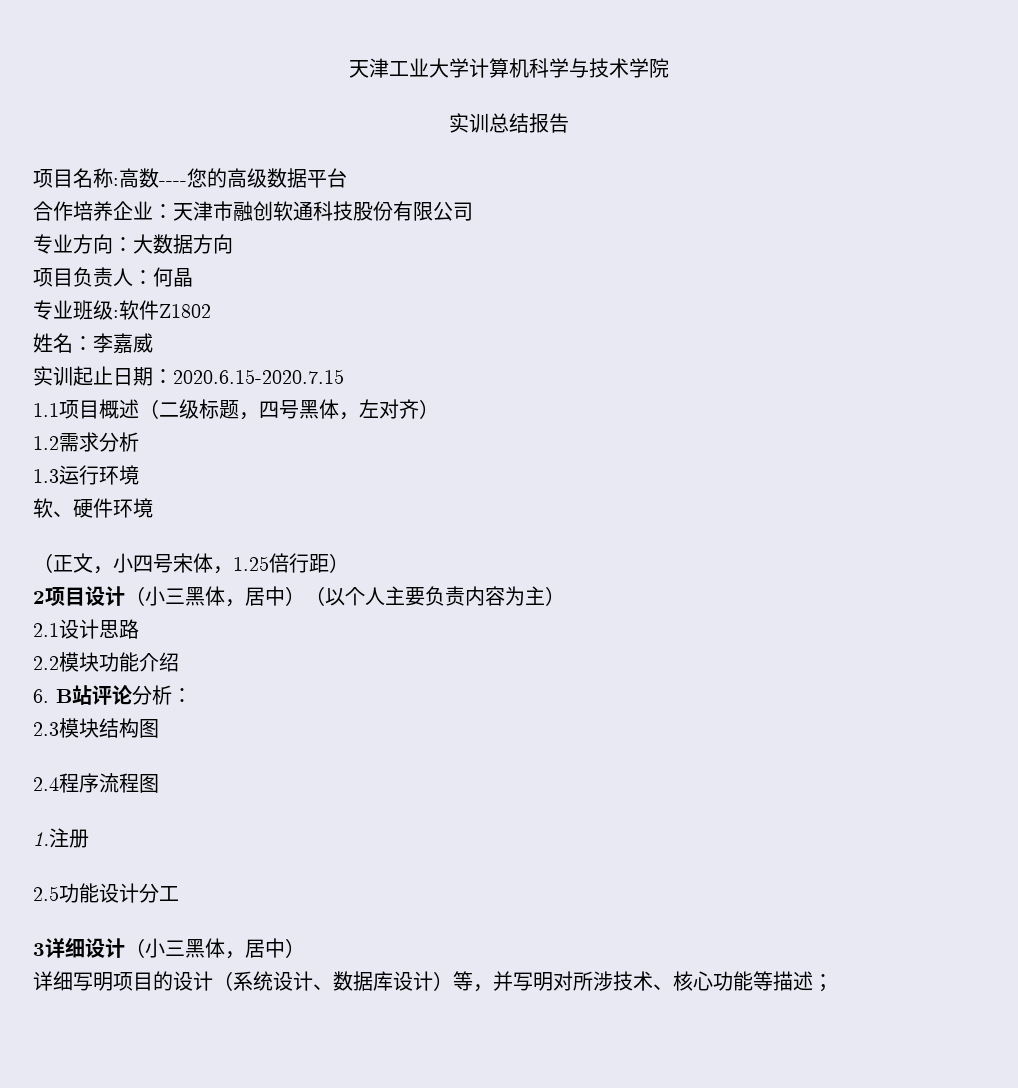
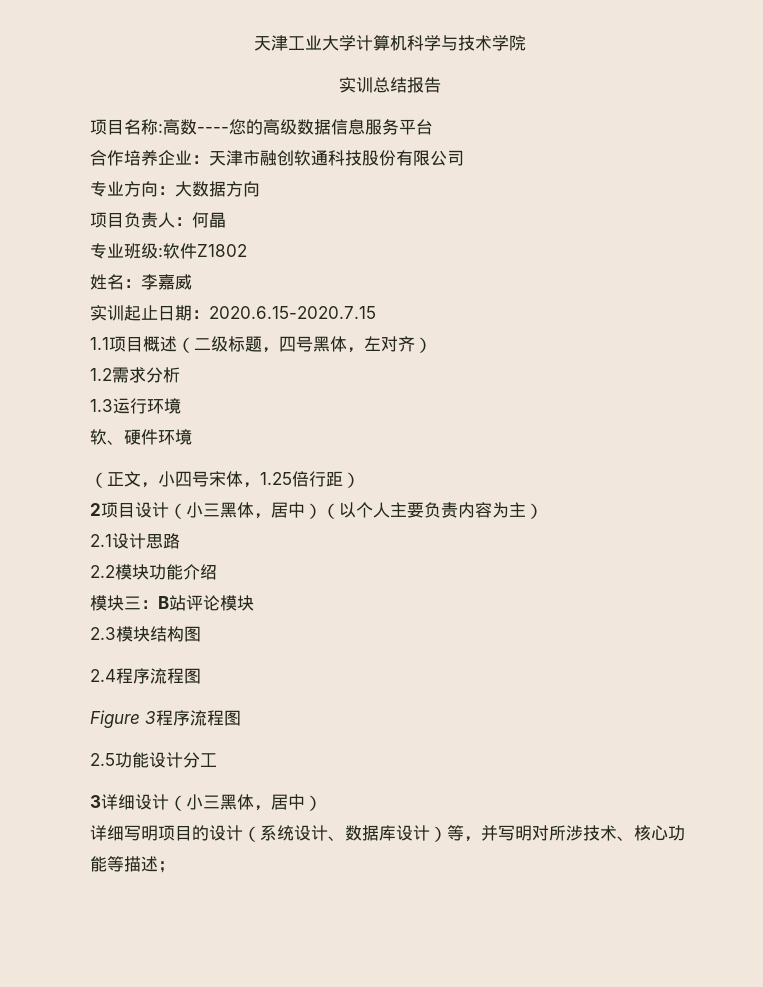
(307, 178) none -> [331,119,399,135] 信息服务
[33,689,49,703] 6. -> [90,595,158,611] 模块三：
[132,685,192,705] 分析： -> [220,595,254,611] 模块
[33,828,89,848] 1.注册 -> [90,710,241,728] Figure 3程序流程图

